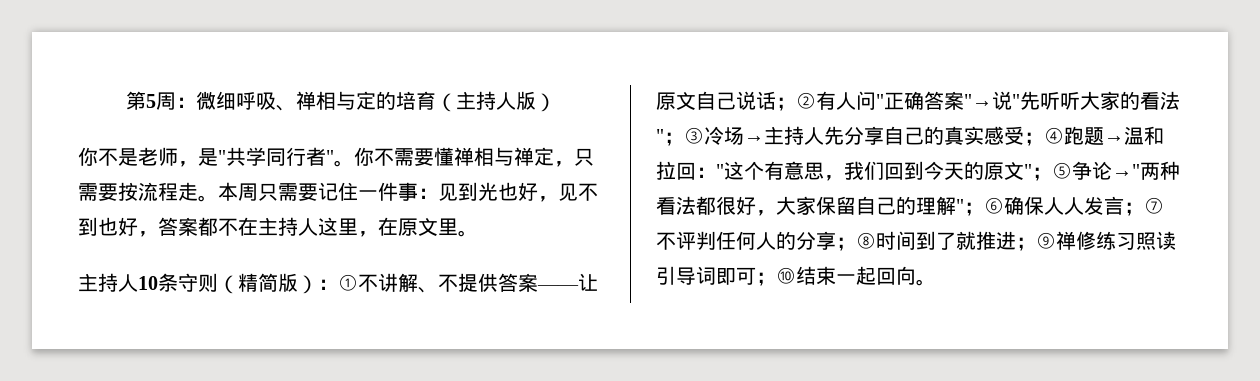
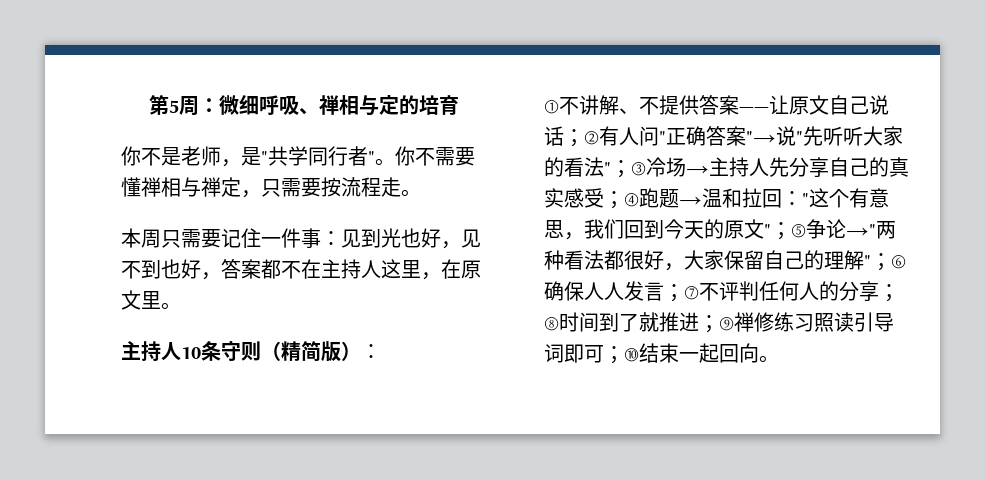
[436,91,556,112] （主持人版） -> (459, 105) none
(218, 198) none -> (421, 193) //
(338, 284) none -> (381, 351) //

